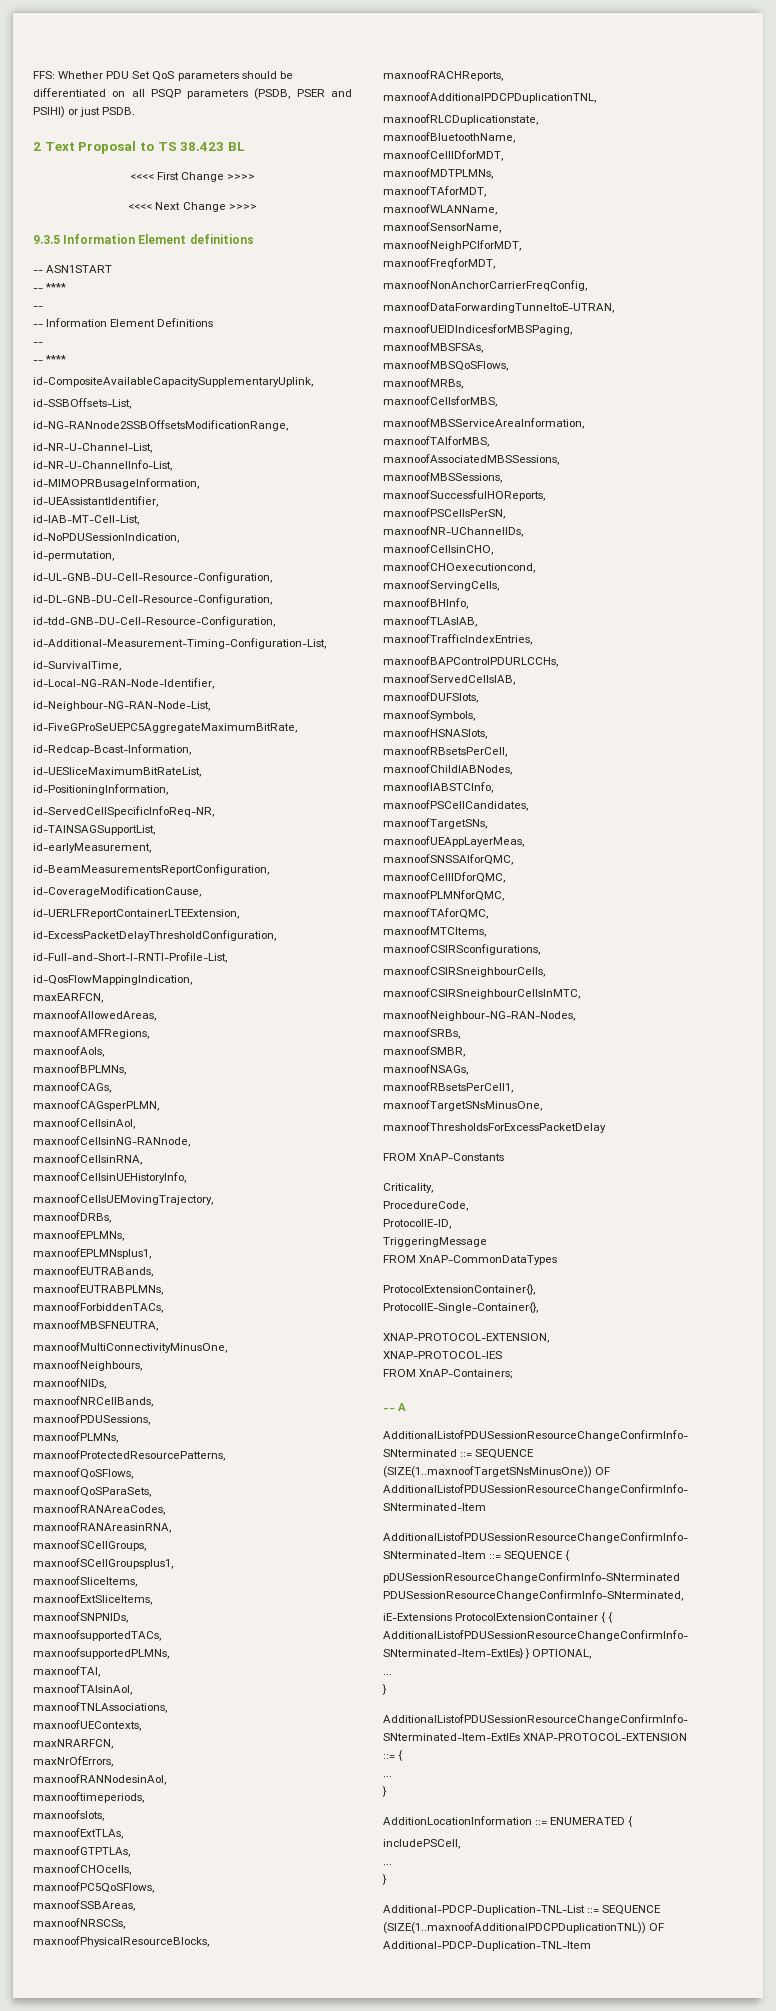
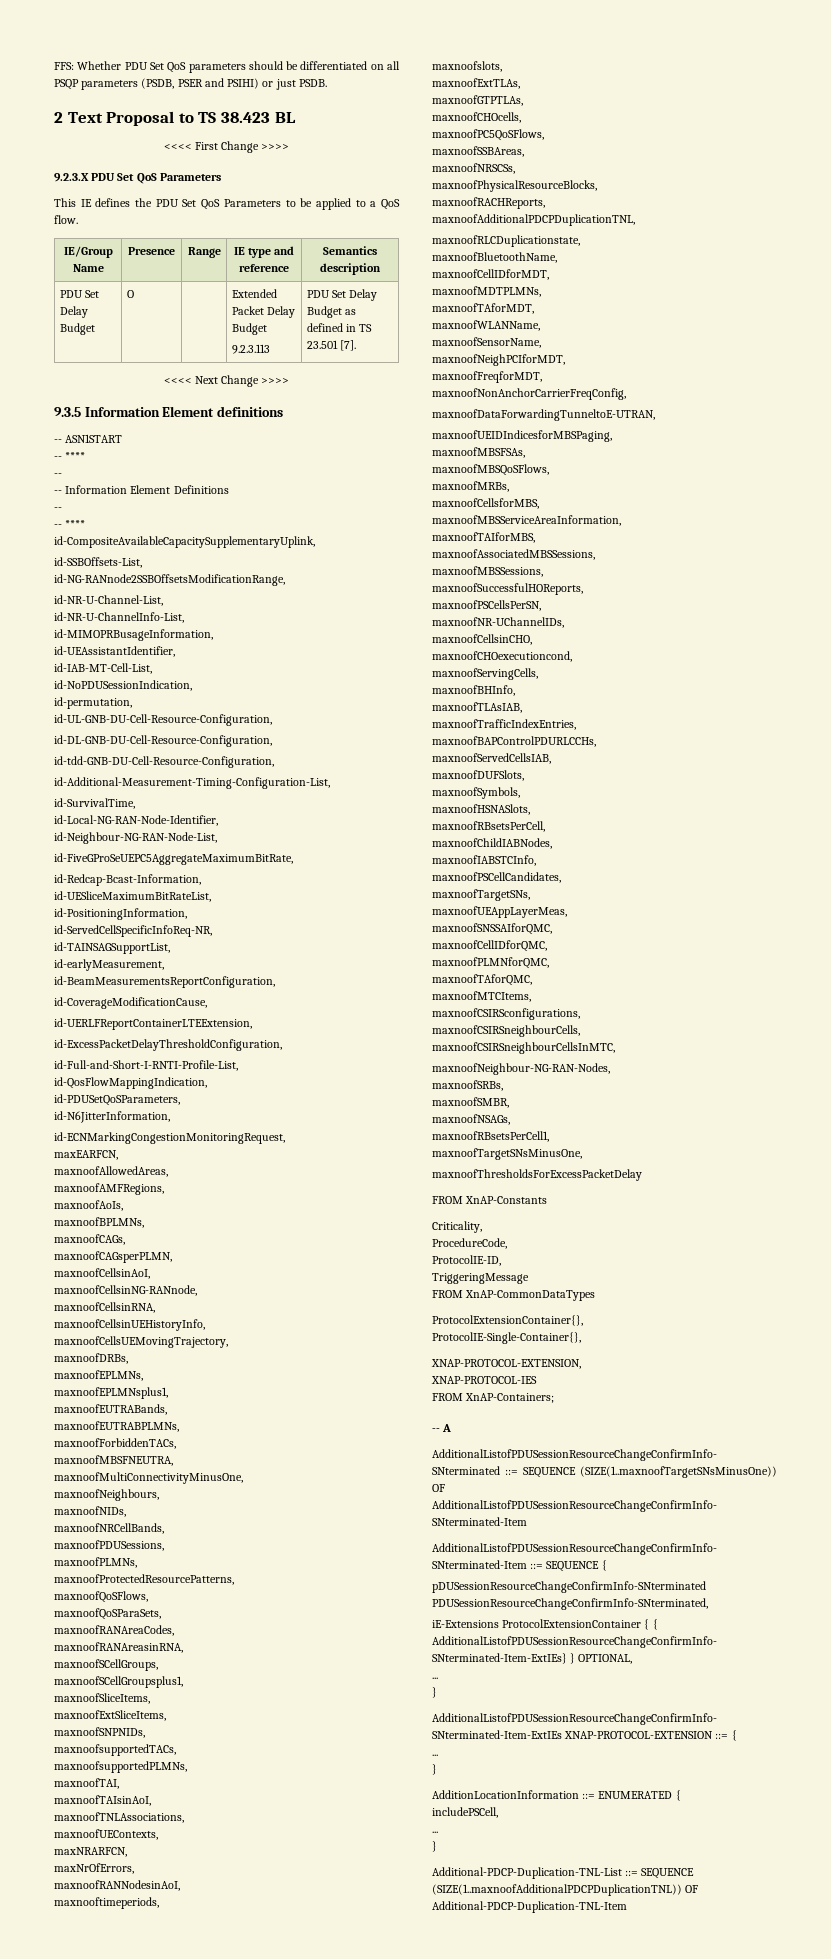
(256, 177) none -> [54,173,221,184] [54,198,400,210] [54,215,78,224] [63,246,113,258] [72,264,104,272] [128,247,175,255] [187,247,221,258] [233,246,295,258] [238,264,289,272] [323,246,377,255] [320,263,381,275] [59,290,100,298] [59,306,88,318] [59,323,95,335] [126,290,134,298] [231,289,277,298] [231,306,296,318] [231,323,267,335] [231,344,270,354] [306,289,378,301] [306,306,357,318] [306,323,373,332] [306,340,357,351] // 9.2.3.X PDU Set QoS Parameters // This IE defines the PDU Set QoS Parameters to be applied to a QoS flow. // IE/Group Name | Presence | Range | IE type and reference | Semantics description // PDU Set Delay Budget | O | | Extended Packet Delay Budget // 9.2.3.113 | PDU Set Delay Budget as defined in TS 23.501 [7].
(192, 980) none -> [54,1094,180,1106] [54,1111,170,1123] [54,1132,285,1144] // id-PDUSetQoSParameters, // id-N6JitterInformation, // id-ECNMarkingCongestionMonitoringRequest,

